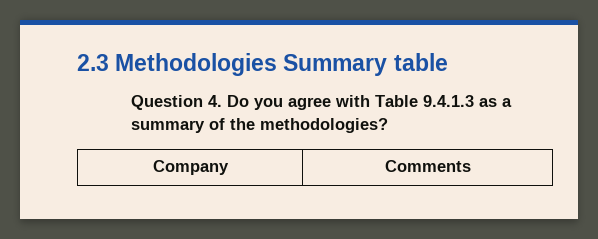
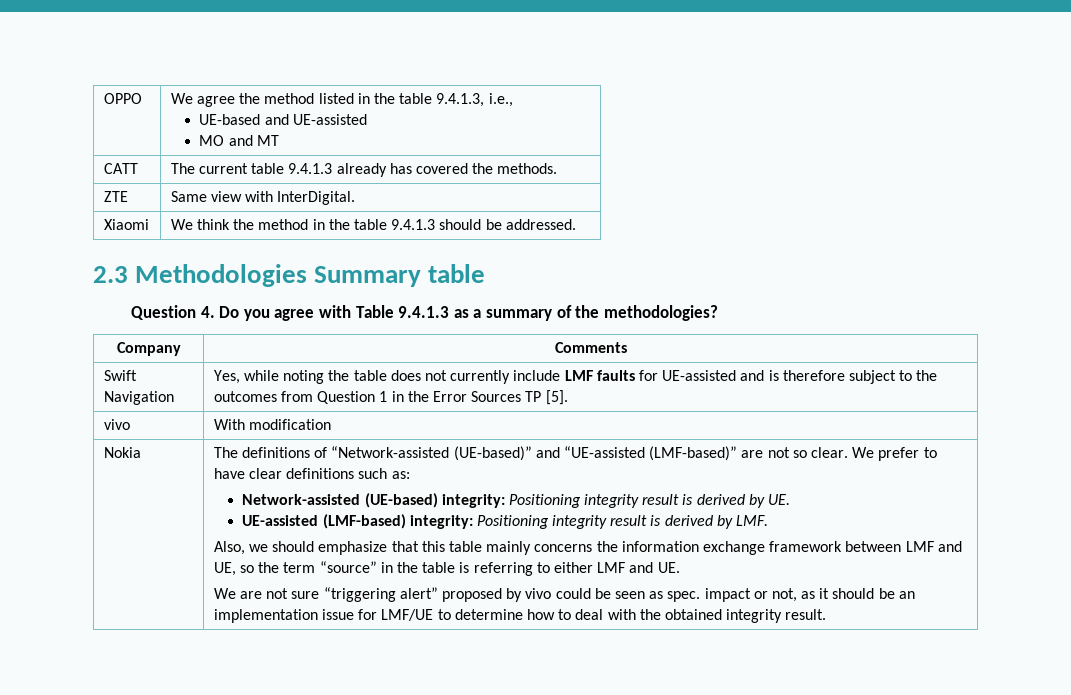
(77, 62) none -> [103,93,142,104] [170,93,513,107] [199,114,367,125] [199,135,279,146] [103,163,138,174] [170,163,558,177] [103,191,128,202] [170,191,356,205] [103,219,149,230] [170,219,576,230] OPPO | We agree the method listed in the table 9.4.1.3, i.e., // UE-based and UE-assisted // MO and MT // CATT | The current table 9.4.1.3 already has covered the methods. // ZTE | Same view with InterDigital. // Xiaomi | We think the method in the table 9.4.1.3 should be addressed. //
(471, 166) none -> [103,370,137,381] [103,391,174,405] [213,370,938,384] [213,390,568,405] [103,419,130,430] [213,419,332,430] [103,447,141,458] [213,446,937,461] [213,468,410,479] [242,493,791,508] [242,514,769,529] [213,541,962,555] [213,561,680,576] [213,587,915,602] [213,609,827,623] // Swift Navigation | Yes, while noting the table does not currently include LMF faults for UE-assisted and is therefore subject to the outcomes from Question 1 in the Error Sources TP [5]. // vivo | With modification // Nokia | The definitions of “Network-assisted (UE-based)” and “UE-assisted (LMF-based)” are not so clear. We prefer to have clear definitions such as: // Network-assisted (UE-based) integrity: Positioning integrity result is derived by UE. // UE-assisted (LMF-based) integrity: Positioning integrity result is derived by LMF. // Also, we should emphasize that this table mainly concerns the information exchange framework between LMF and UE, so the term “source” in the table is referring to either LMF and UE. // We are not sure “triggering alert” proposed by vivo could be seen as spec. impact or not, as it should be an implementation issue for LMF/UE to determine how to deal with the obtained integrity result.

